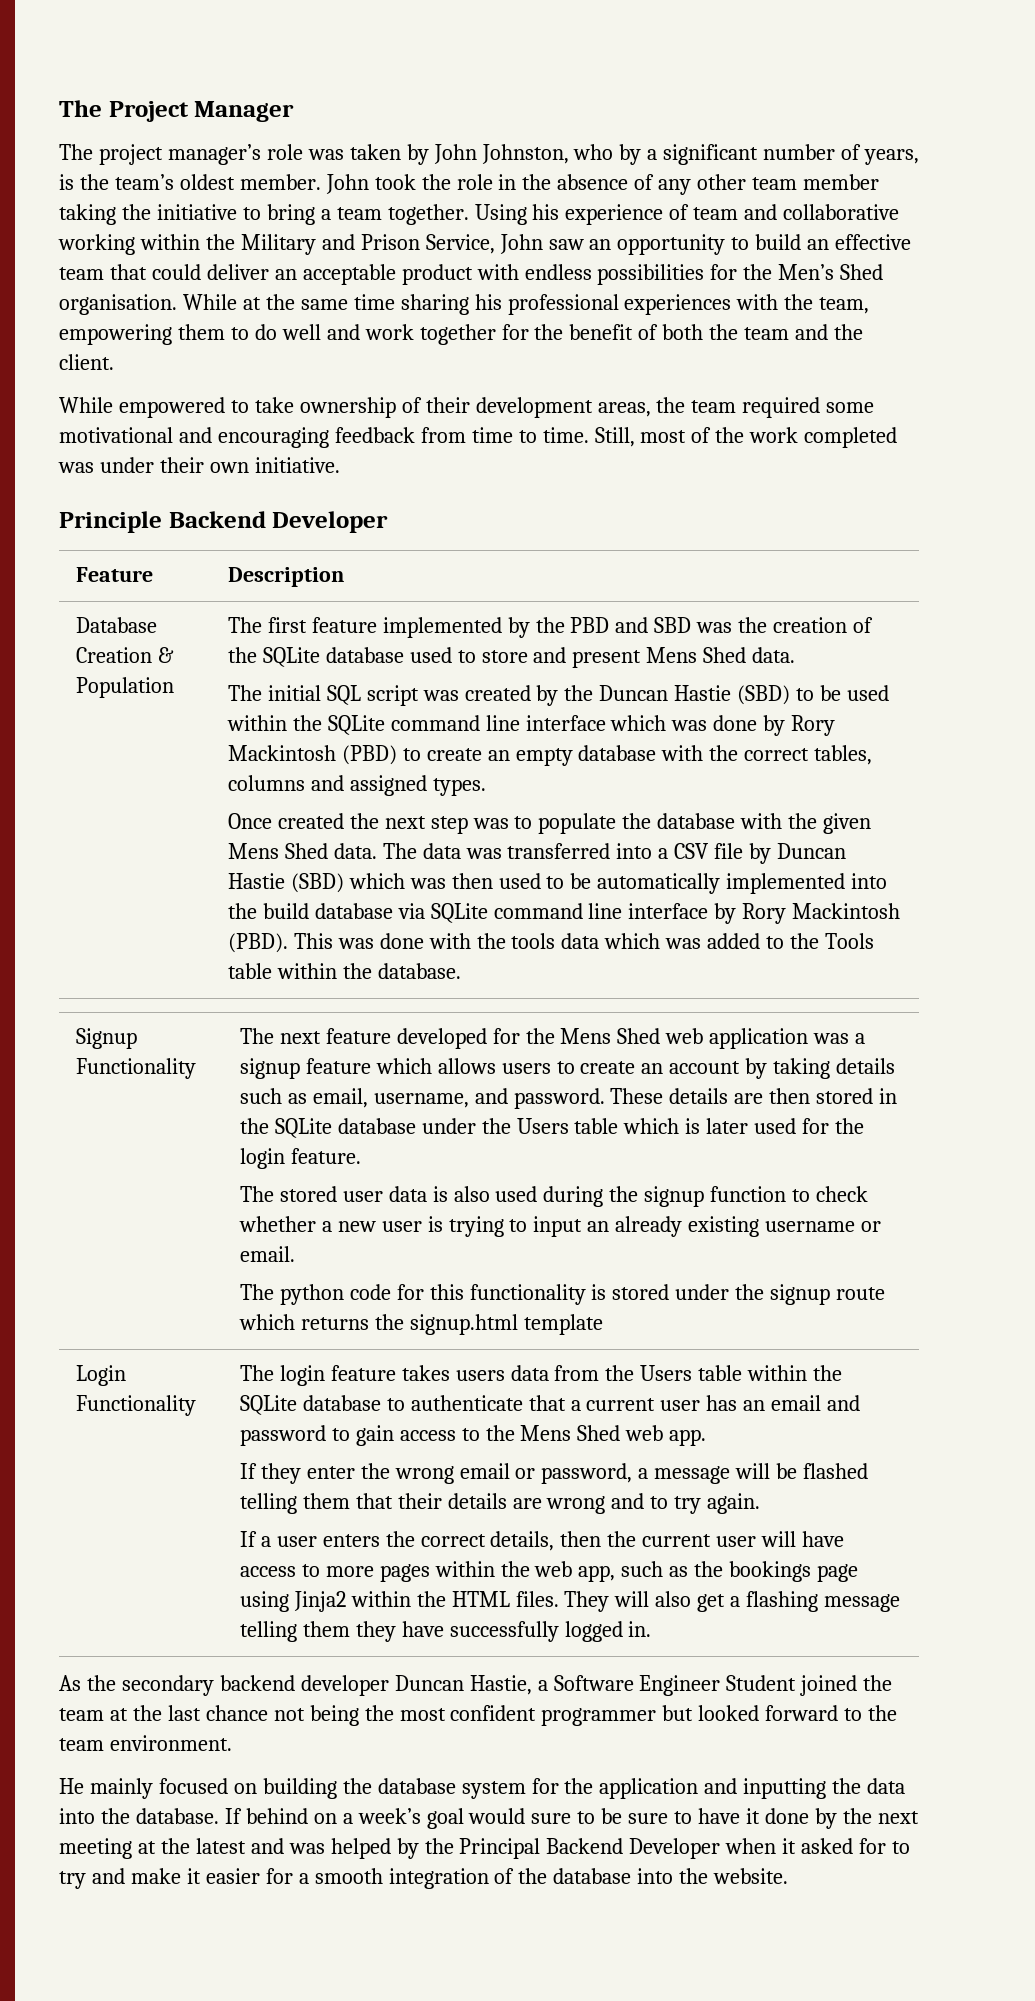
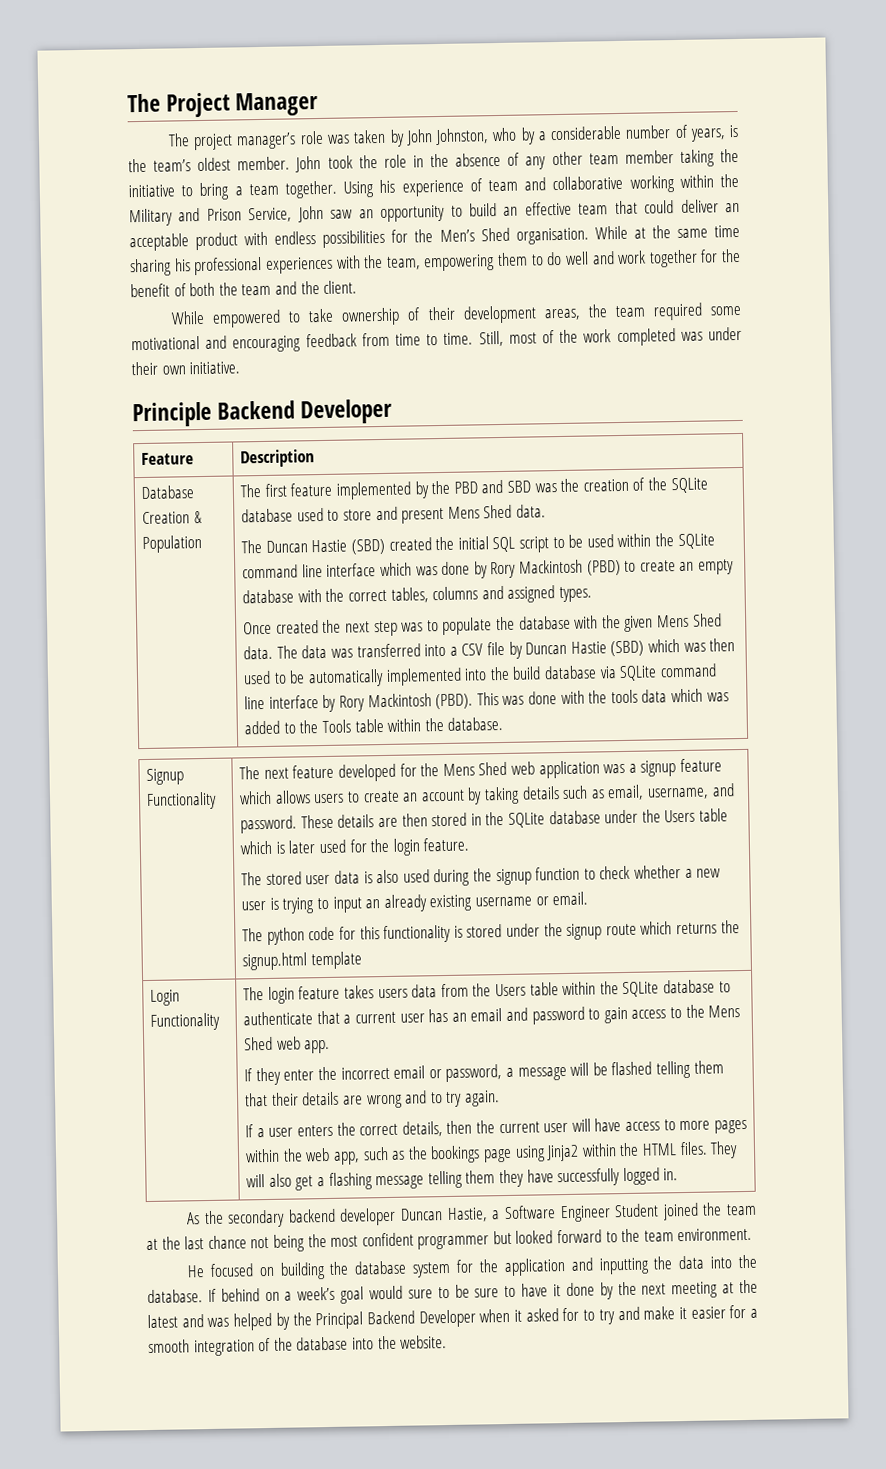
[663,144,759,165] significant -> [549,125,622,141] considerable
[267,685,791,706] initial SQL script was created by the Duncan Hastie (SBD) -> [265,536,549,555] Duncan Hastie (SBD) created the initial SQL script
[394,1466,454,1484] wrong -> [340,1066,390,1080] incorrect
[89,1778,153,1799] mainly -> (205, 1271) none

